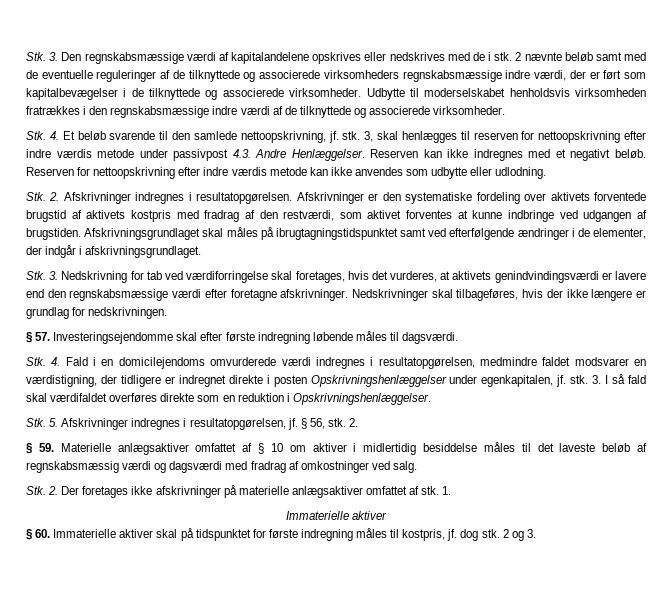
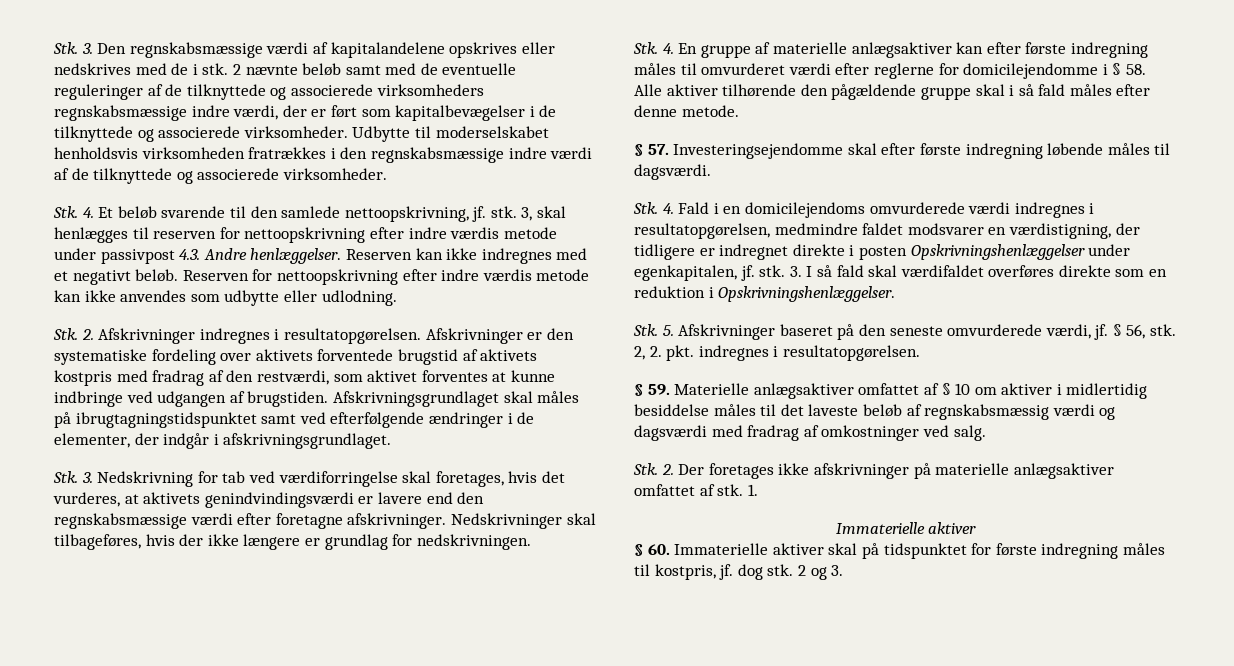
[291,149,365,161] Henlæggelser. -> [250,248,342,264] henlæggelser.
(168, 313) none -> [633,42,1148,58] [634,63,1146,79] [634,84,1151,100] [634,105,739,117] // Stk. 4. En gruppe af materielle anlægsaktiver kan efter første indregning måles til omvurderet værdi efter reglerne for domicilejendomme i § 58. Alle aktiver tilhørende den pågældende gruppe skal i så fald måles efter denne metode.
[131,418,286,430] indregnes i resultatopgørelsen, -> [779,324,1091,340] baseret på den seneste omvurderede værdi,
[349,418,359,427] 2. -> [634,345,920,361] 2, 2. pkt. indregnes i resultatopgørelsen.

